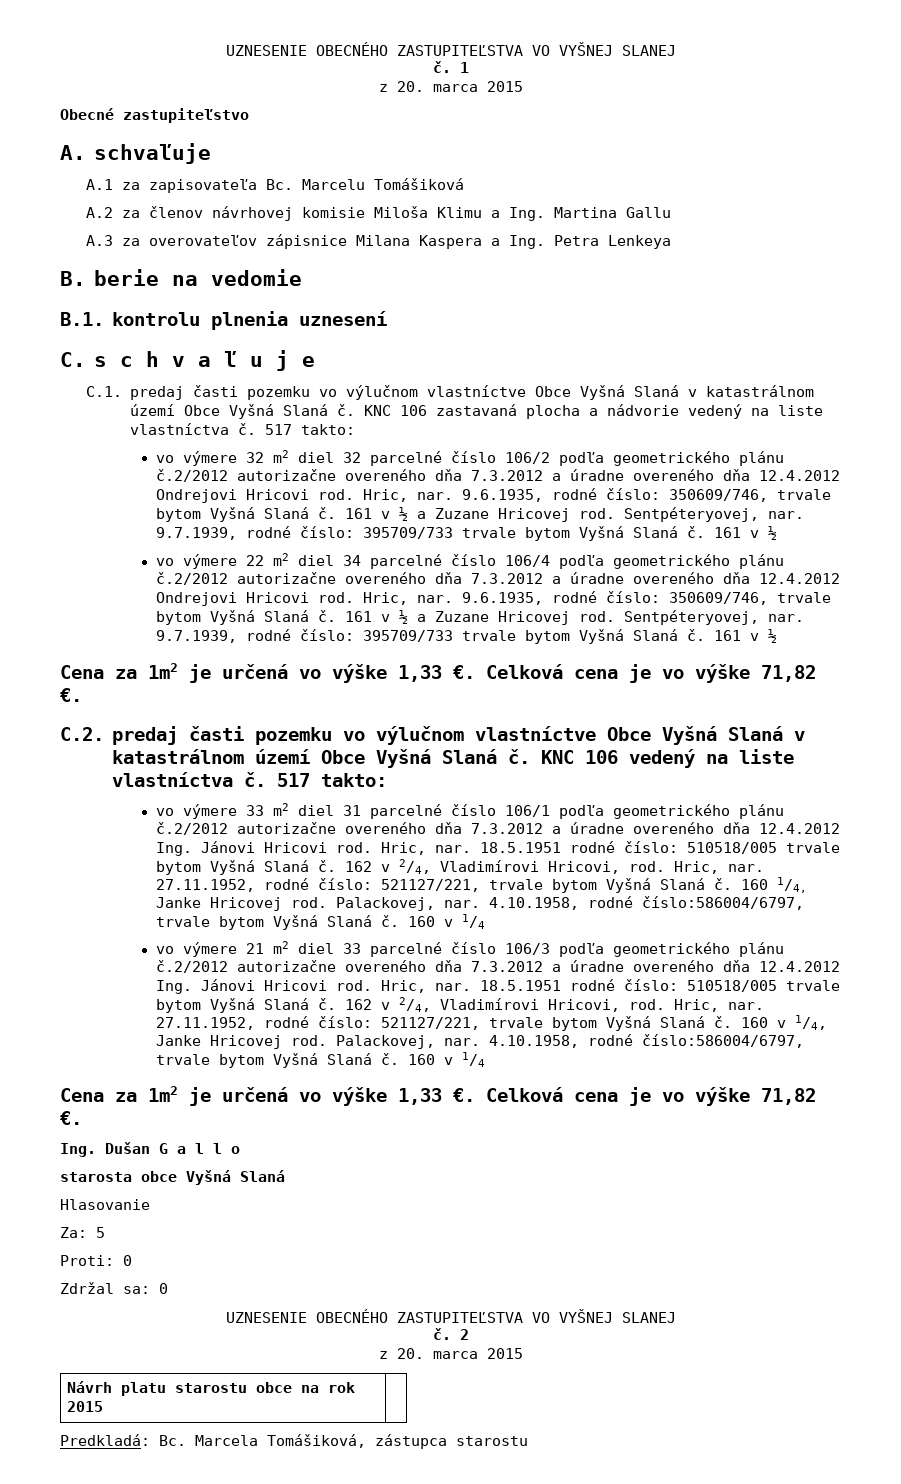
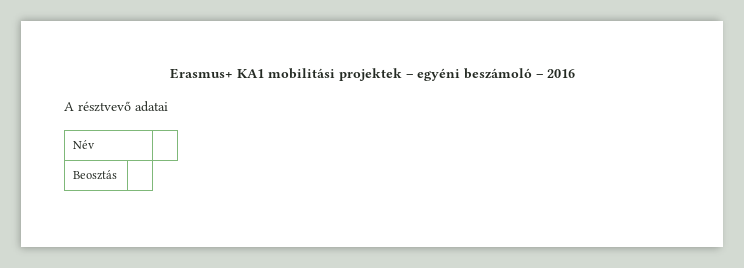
[225,42,676,56] [432,61,469,73] [378,81,523,92] [60,108,249,123] [60,143,211,164] [86,178,465,193] [86,206,672,221] [86,234,672,249] [60,269,302,286] [60,311,387,330] [60,350,315,371] [86,385,814,400] [129,404,823,419] [129,423,355,435] [155,450,784,466] [155,469,840,482] [155,488,831,503] [155,507,804,522] [155,526,777,541] [155,553,784,569] [155,572,840,585] [155,591,831,606] [155,610,804,625] [155,629,777,644] [60,663,816,683] [60,688,82,702] [60,726,805,745] [111,749,794,768] [111,772,387,787] [155,803,784,819] [155,822,840,835] [155,841,840,856] [155,859,764,875] [155,877,807,893] [155,896,804,911] [155,914,485,930] [155,941,784,957] [155,960,840,973] [155,979,840,994] [155,997,764,1013] [155,1015,827,1031] [155,1034,804,1049] [155,1052,485,1068] [60,1086,816,1106] [60,1111,82,1125] [60,1142,240,1157] [60,1170,285,1185] [60,1199,150,1210] [60,1227,105,1238] [60,1255,132,1266] [60,1282,168,1294] [225,1309,676,1323] [432,1328,469,1340] [378,1348,523,1359] [66,1381,355,1396] [66,1401,103,1412] [60,1434,528,1449] UZNESENIE OBECNÉHO ZASTUPITEĽSTVA VO VYŠNEJ SLANEJ // č. 1 // z 20. marca 2015 // Obecné zastupiteľstvo // A. schvaľuje // A.1 za zapisovateľa Bc. Marcelu Tomášiková // A.2 za členov návrhovej komisie Miloša Klimu a Ing. Martina Gallu // A.3 za overovateľov zápisnice Milana Kaspera a Ing. Petra Lenkeya // B. berie na vedomie // B.1. kontrolu plnenia uznesení // C. s c h v a ľ u j e // C.1. predaj časti pozemku vo výlučnom vlastníctve Obce Vyšná Slaná v katastrálnom území Obce Vyšná Slaná č. KNC 106 zastavaná plocha a nádvorie vedený na liste vlastníctva č. 517 takto: // vo výmere 32 m2 diel 32 parcelné číslo 106/2 podľa geometrického plánu č.2/2012 autorizačne overeného dňa 7.3.2012 a úradne overeného dňa 12.4.2012 Ondrejovi Hricovi rod. Hric, nar. 9.6.1935, rodné číslo: 350609/746, trvale bytom Vyšná Slaná č. 161 v ½ a Zuzane Hricovej rod. Sentpéteryovej, nar. 9.7.1939, rodné číslo: 395709/733 trvale bytom Vyšná Slaná č. 161 v ½ // vo výmere 22 m2 diel 34 parcelné číslo 106/4 podľa geometrického plánu č.2/2012 autorizačne overeného dňa 7.3.2012 a úradne overeného dňa 12.4.2012 Ondrejovi Hricovi rod. Hric, nar. 9.6.1935, rodné číslo: 350609/746, trvale bytom Vyšná Slaná č. 161 v ½ a Zuzane Hricovej rod. Sentpéteryovej, nar. 9.7.1939, rodné číslo: 395709/733 trvale bytom Vyšná Slaná č. 161 v ½ // Cena za 1m2 je určená vo výške 1,33 €. Celková cena je vo výške 71,82 €. // C.2. predaj časti pozemku vo výlučnom vlastníctve Obce Vyšná Slaná v katastrálnom území Obce Vyšná Slaná č. KNC 106 vedený na liste vlastníctva č. 517 takto: // vo výmere 33 m2 diel 31 parcelné číslo 106/1 podľa geometrického plánu č.2/2012 autorizačne overeného dňa 7.3.2012 a úradne overeného dňa 12.4.2012 Ing. Jánovi Hricovi rod. Hric, nar. 18.5.1951 rodné číslo: 510518/005 trvale bytom Vyšná Slaná č. 162 v 2/4, Vladimírovi Hricovi, rod. Hric, nar. 27.11.1952, rodné číslo: 521127/221, trvale bytom Vyšná Slaná č. 160 1/4, Janke Hricovej rod. Palackovej, nar. 4.10.1958, rodné číslo:586004/6797, trvale bytom Vyšná Slaná č. 160 v 1/4 // vo výmere 21 m2 diel 33 parcelné číslo 106/3 podľa geometrického plánu č.2/2012 autorizačne overeného dňa 7.3.2012 a úradne overeného dňa 12.4.2012 Ing. Jánovi Hricovi rod. Hric, nar. 18.5.1951 rodné číslo: 510518/005 trvale bytom Vyšná Slaná č. 162 v 2/4, Vladimírovi Hricovi, rod. Hric, nar. 27.11.1952, rodné číslo: 521127/221, trvale bytom Vyšná Slaná č. 160 v 1/4, Janke Hricovej rod. Palackovej, nar. 4.10.1958, rodné číslo:586004/6797, trvale bytom Vyšná Slaná č. 160 v 1/4 // Cena za 1m2 je určená vo výške 1,33 €. Celková cena je vo výške 71,82 €. // Ing. Dušan G a l l o // starosta obce Vyšná Slaná // Hlasovanie // Za: 5 // Proti: 0 // Zdržal sa: 0 // UZNESENIE OBECNÉHO ZASTUPITEĽSTVA VO VYŠNEJ SLANEJ // č. 2 // z 20. marca 2015 // Návrh platu starostu obce na rok 2015 | // Predkladá: Bc. Marcela Tomášiková, zástupca starostu -> [169,68,575,81] [64,101,168,112] [73,140,96,149] [73,170,118,180] Erasmus+ KA1 mobilitási projektek – egyéni beszámoló – 2016 // A résztvevő adatai // Név | // Beosztás |

